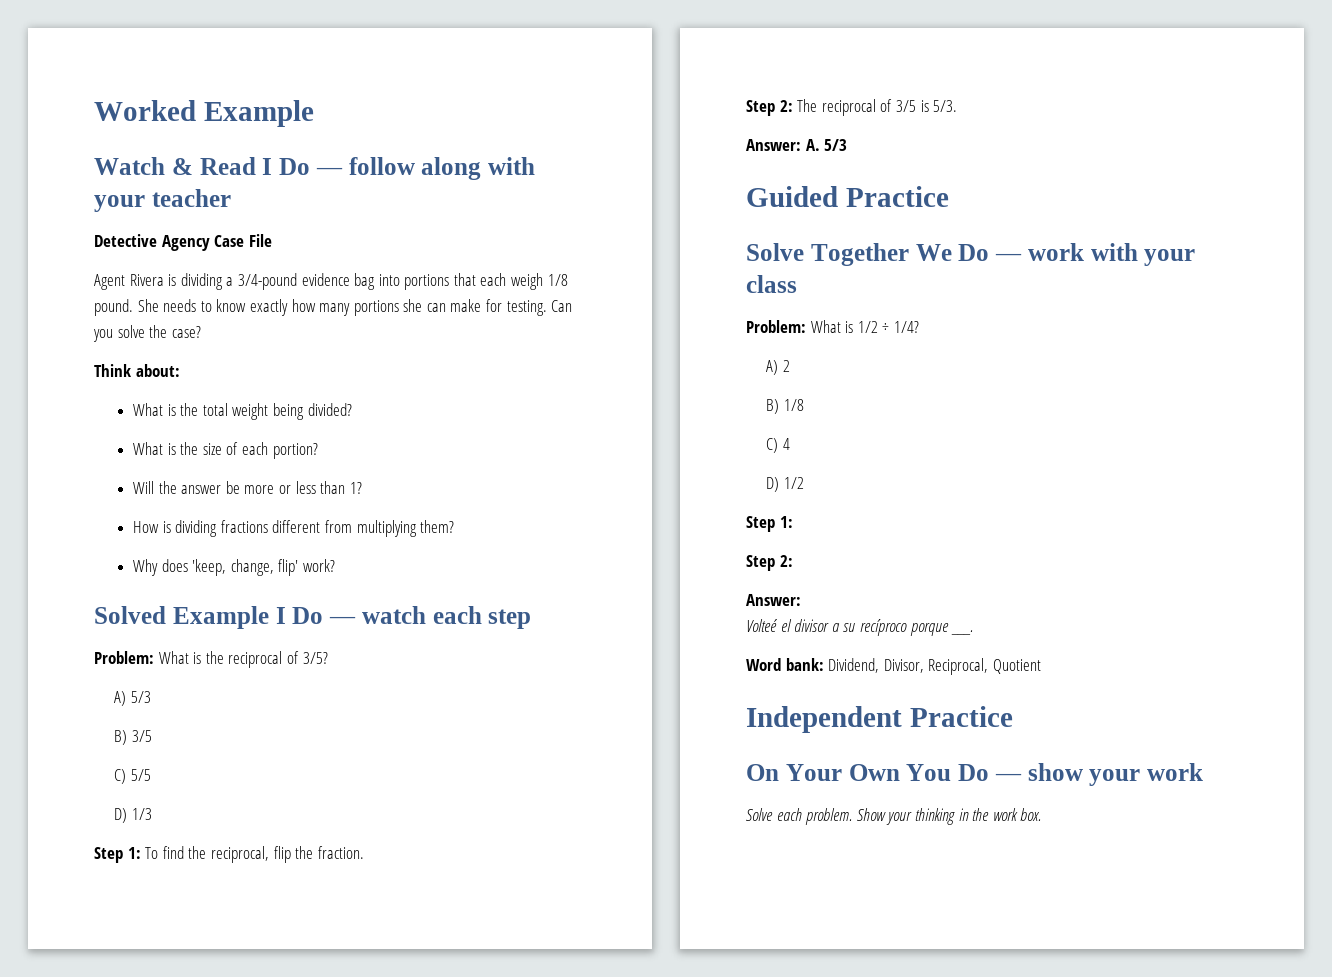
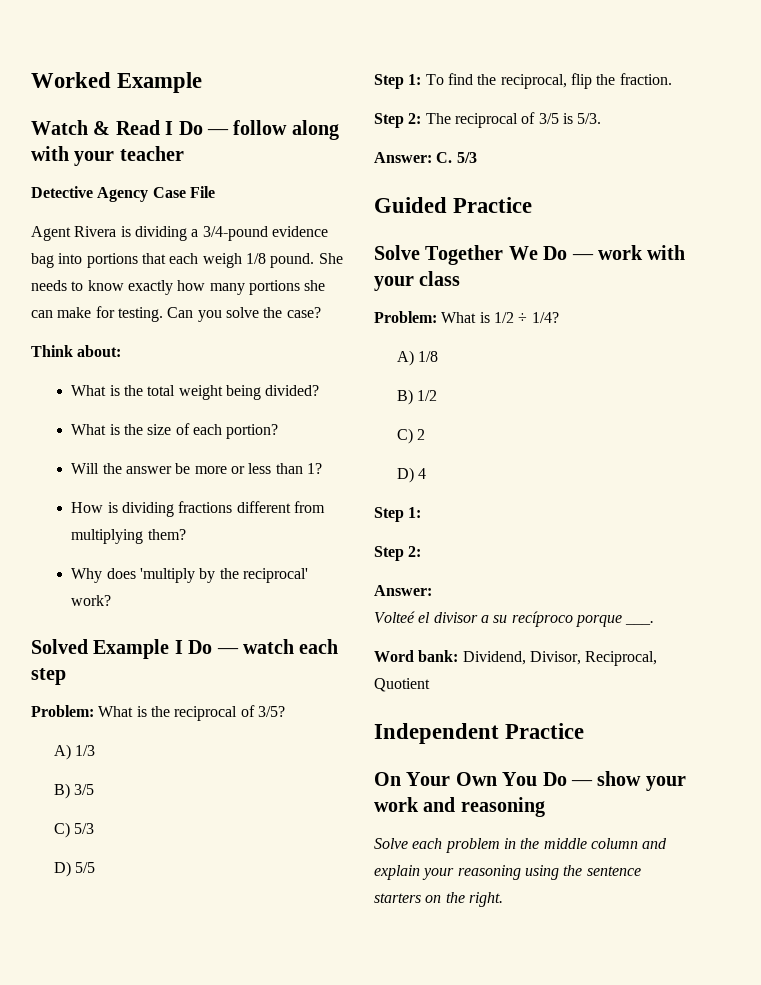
[192,559,299,576] 'keep, change, flip' -> [140,568,309,583] 'multiply by the reciprocal'
[130,691,151,703] 5/3 -> [75,745,96,756] 1/3
[130,769,151,781] [114,808,152,823] 5/5 // D) 1/3 -> [74,823,95,834] [53,861,96,877] 5/3 // D) 5/5
[805,139,820,151] A. -> [436,152,453,163] C.
[782,360,790,372] [766,399,804,414] [766,438,779,453] 2 // B) 1/8 // C) -> [418,351,439,362] [396,389,438,405] [396,428,426,444] [396,467,414,483] 1/8 // B) 1/2 // C) 2 // D)
[766,477,804,492] // D) 1/2 -> (427, 473) none
(1203, 772) none -> [423,797,545,817] and reasoning
[805,808,1042,825] problem. Show your thinking in the work box. -> [445,838,668,853] [374,865,641,880] [374,892,503,907] problem in the middle column and explain your reasoning using the sentence starters on the right.

